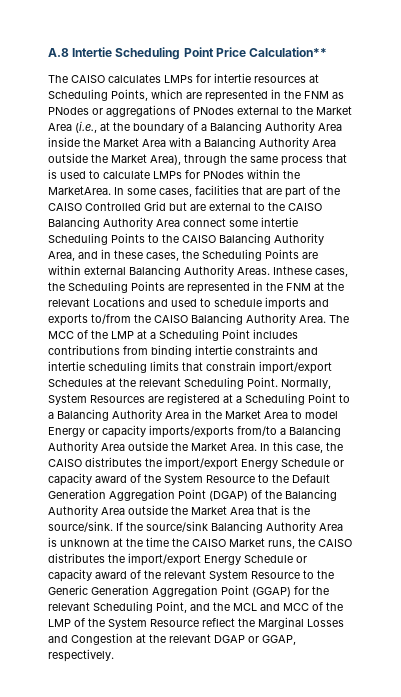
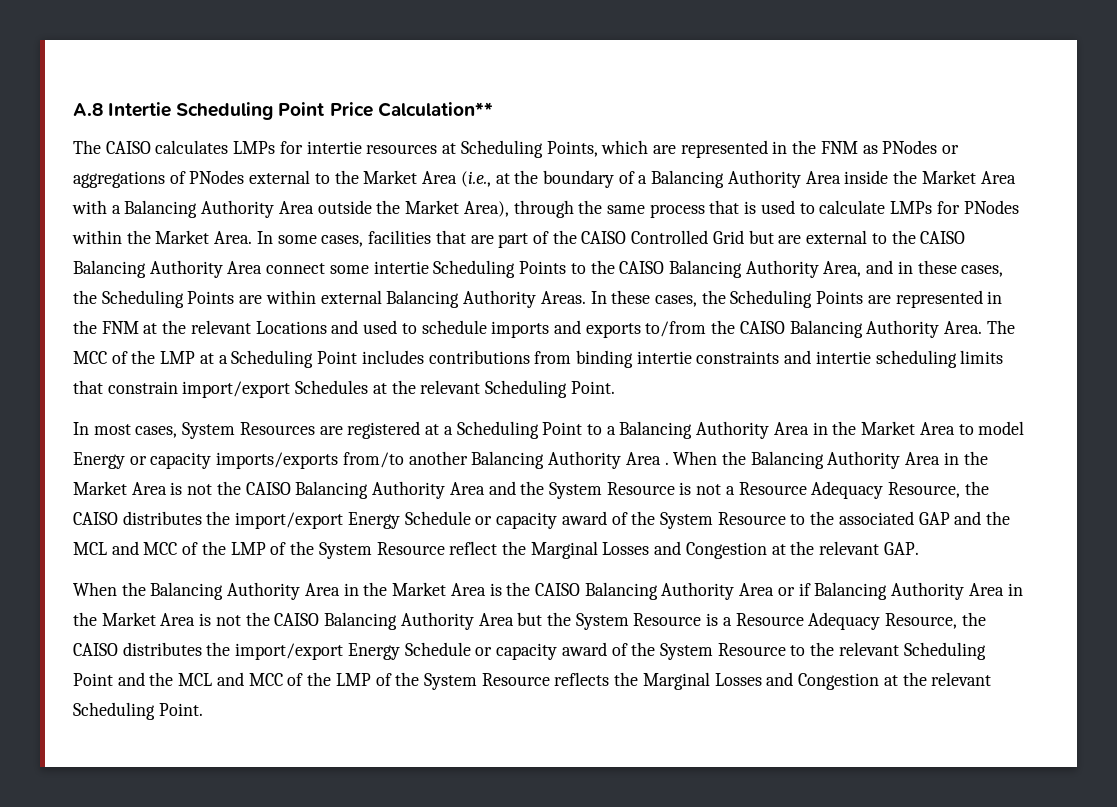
[48,186,111,195] MarketArea. -> [155,230,253,244] Market Area.
[273,266,312,275] Inthese -> [590,290,651,304] In these
[281,379,331,389] Normally, -> [73,422,178,438] // In most cases,
[280,425,341,437] [48,441,323,453] a Balancing Authority Area outside the Market Area. In this case, -> [408,451,988,469] [73,481,961,499] another Balancing Authority Area . When the Balancing Authority Area in the Market Area is not the CAISO Balancing Authority Area and the System Resource is not a Resource Adequacy Resource,
[292,474,330,483] [48,489,337,501] [48,505,310,517] [48,521,343,533] [48,537,352,549] [48,553,307,566] [48,569,334,582] [48,585,329,597] [48,601,187,613] Default Generation Aggregation Point (DGAP) of the Balancing Authority Area outside the Market Area that is the source/sink. If the source/sink Balancing Authority Area is unknown at the time the CAISO Market runs, the CAISO distributes the import/export Energy Schedule or capacity award of the relevant System Resource to the Generic Generation Aggregation Point (GGAP) for the relevant Scheduling Point, -> [838,511,950,525] associated GAP
[214,635,296,645] [48,649,114,662] DGAP or GGAP, respectively. -> [883,542,919,555] [73,582,1023,600] [73,612,986,630] [73,642,986,660] [73,672,992,690] [73,702,203,720] GAP. // When the Balancing Authority Area in the Market Area is the CAISO Balancing Authority Area or if Balancing Authority Area in the Market Area is not the CAISO Balancing Authority Area but the System Resource is a Resource Adequacy Resource, the CAISO distributes the import/export Energy Schedule or capacity award of the System Resource to the relevant Scheduling Point and the MCL and MCC of the LMP of the System Resource reflects the Marginal Losses and Congestion at the relevant Scheduling Point.

